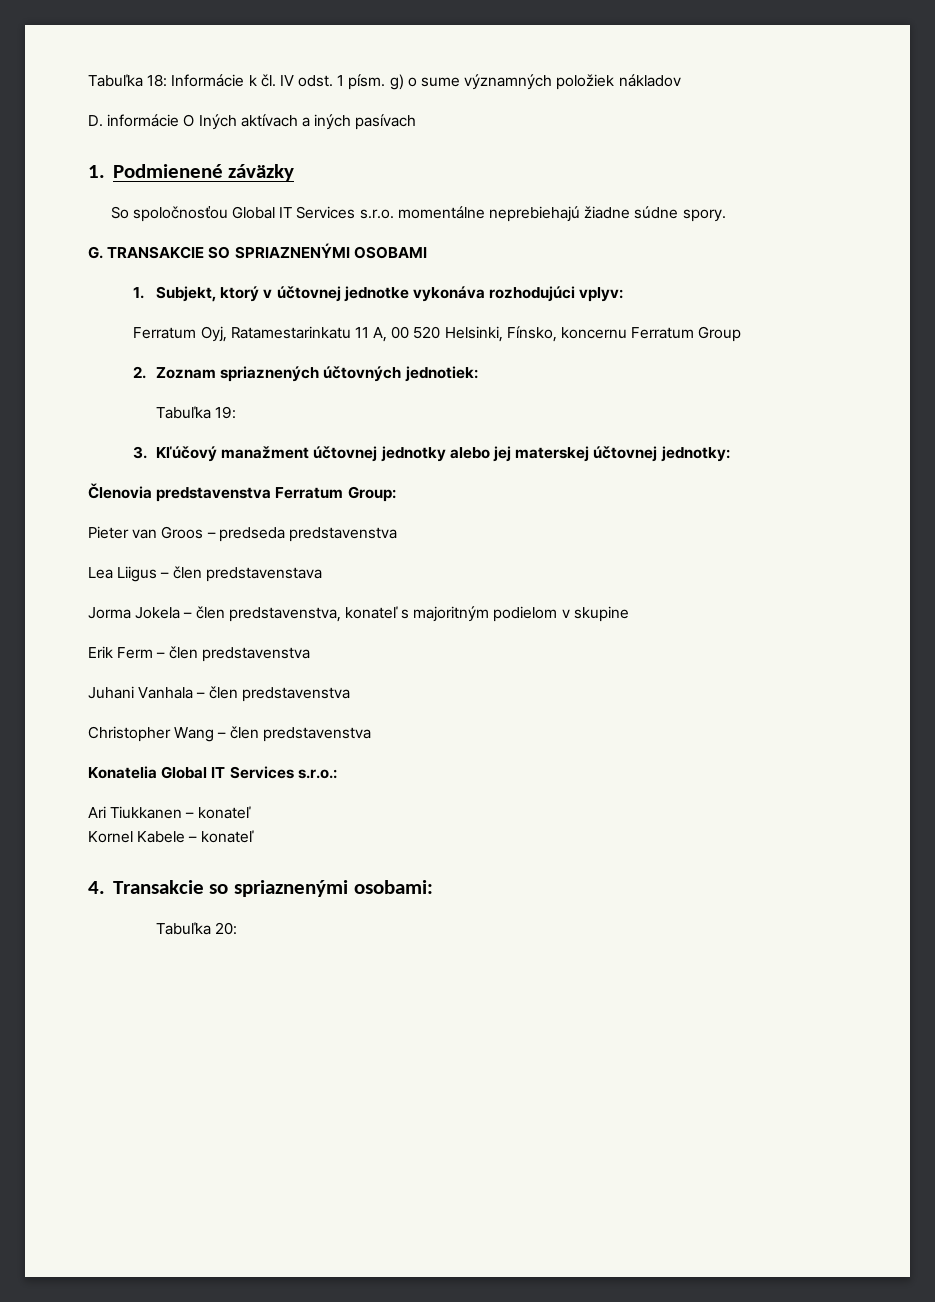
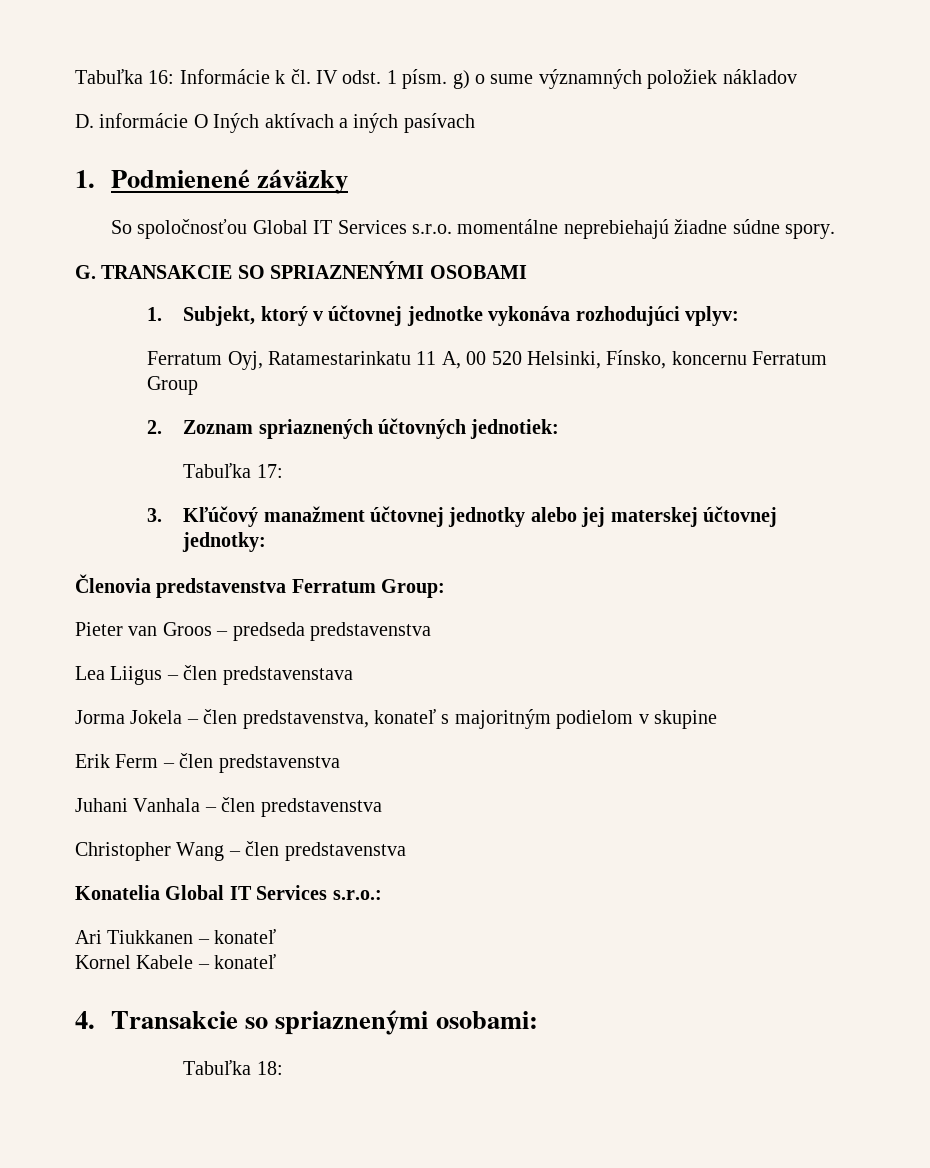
[88,74,168,87] Tabuľka 18: -> [75,69,175,84] Tabuľka 16:
[215,406,237,419] 19: -> [256,464,283,478] 17:
[215,922,238,935] 20: -> [256,1061,283,1075] 18:

